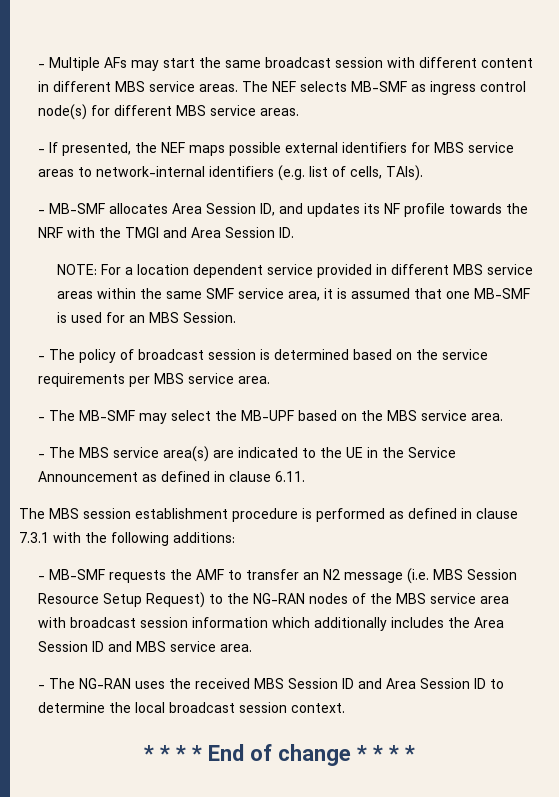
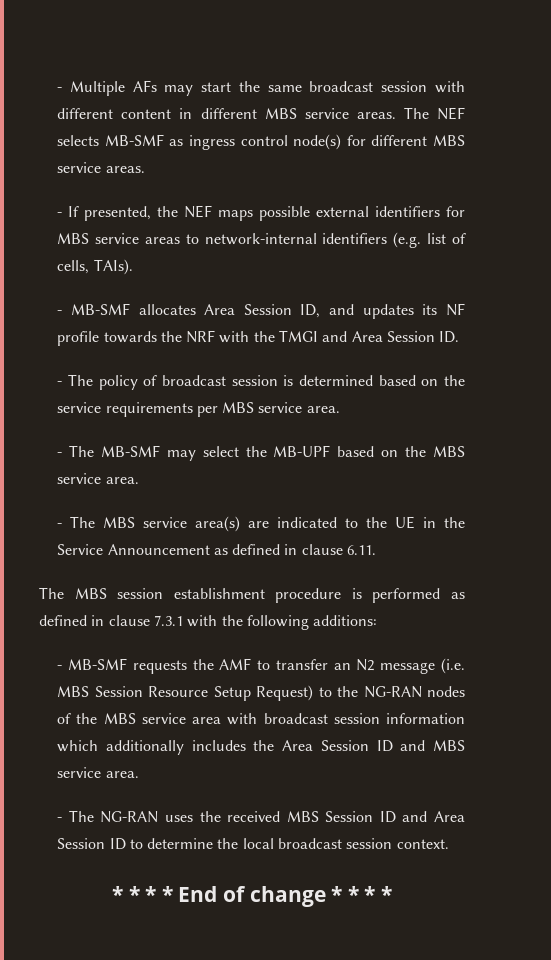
[57,264,534,278] [57,288,531,301] [57,312,237,323] // NOTE: For a location dependent service provided in different MBS service areas within the same SMF service area, it is assumed that one MB-SMF is used for an MBS Session. -> (460, 337) none

